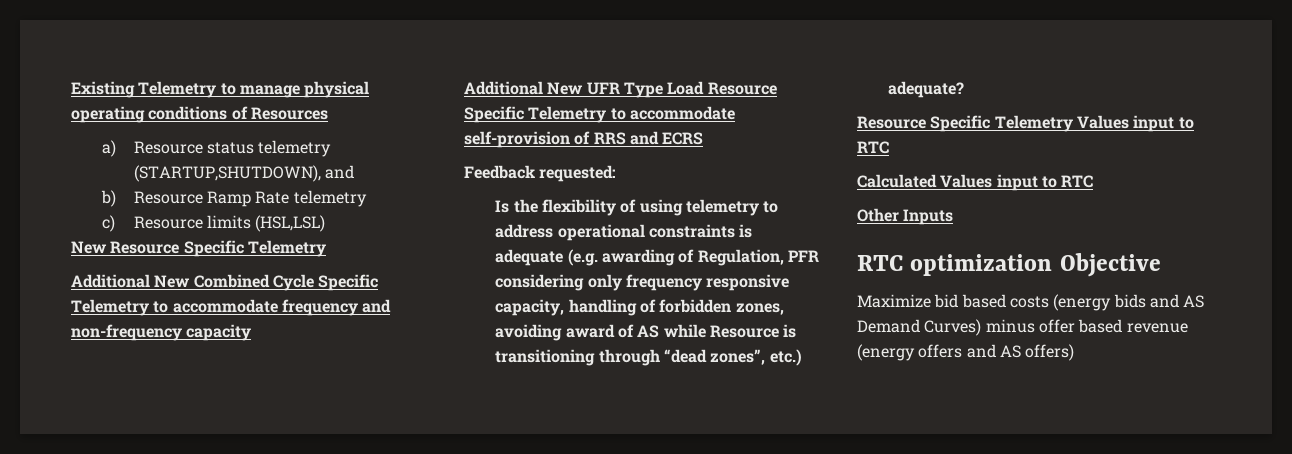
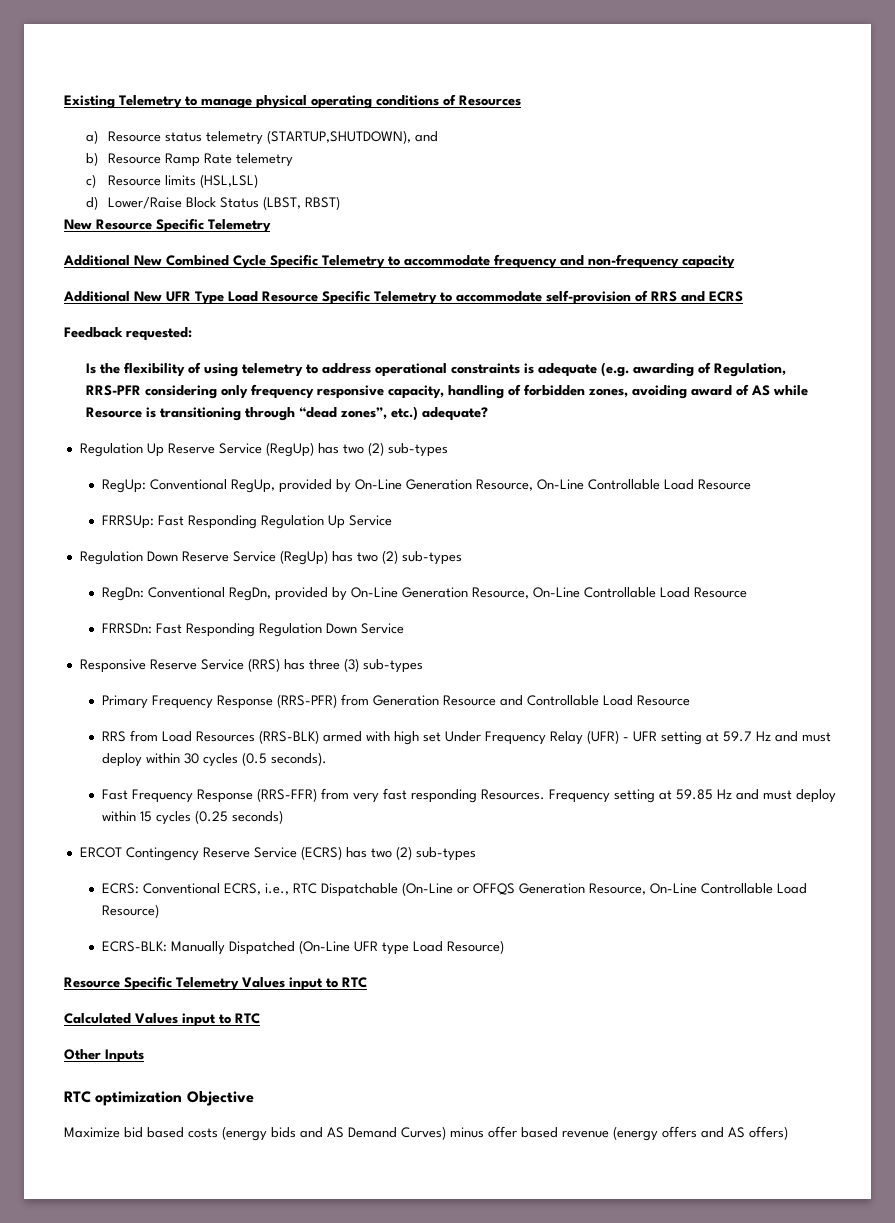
(326, 223) none -> [86,196,341,210] // d) Lower/Raise Block Status (LBST, RBST)
[787,250,819,262] PFR -> [86,385,142,396] RRS-PFR
(965, 89) none -> [79,442,448,457] [102,479,752,493] [102,515,393,529] [79,550,462,565] [102,587,748,601] [102,623,405,637] [79,658,423,673] [102,694,691,709] [102,730,832,745] [102,752,328,767] [102,788,837,803] [102,810,284,825] [79,846,476,861] [102,882,808,897] [102,904,160,918] [102,940,505,955] // Regulation Up Reserve Service (RegUp) has two (2) sub-types // RegUp: Conventional RegUp, provided by On-Line Generation Resource, On-Line Controllable Load Resource // FRRSUp: Fast Responding Regulation Up Service // Regulation Down Reserve Service (RegUp) has two (2) sub-types // RegDn: Conventional RegDn, provided by On-Line Generation Resource, On-Line Controllable Load Resource // FRRSDn: Fast Responding Regulation Down Service // Responsive Reserve Service (RRS) has three (3) sub-types // Primary Frequency Response (RRS-PFR) from Generation Resource and Controllable Load Resource // RRS from Load Resources (RRS-BLK) armed with high set Under Frequency Relay (UFR) - UFR setting at 59.7 Hz and must deploy within 30 cycles (0.5 seconds). // Fast Frequency Response (RRS-FFR) from very fast responding Resources. Frequency setting at 59.85 Hz and must deploy within 15 cycles (0.25 seconds) // ERCOT Contingency Reserve Service (ECRS) has two (2) sub-types // ECRS: Conventional ECRS, i.e., RTC Dispatchable (On-Line or OFFQS Generation Resource, On-Line Controllable Load Resource) // ECRS-BLK: Manually Dispatched (On-Line UFR type Load Resource)

